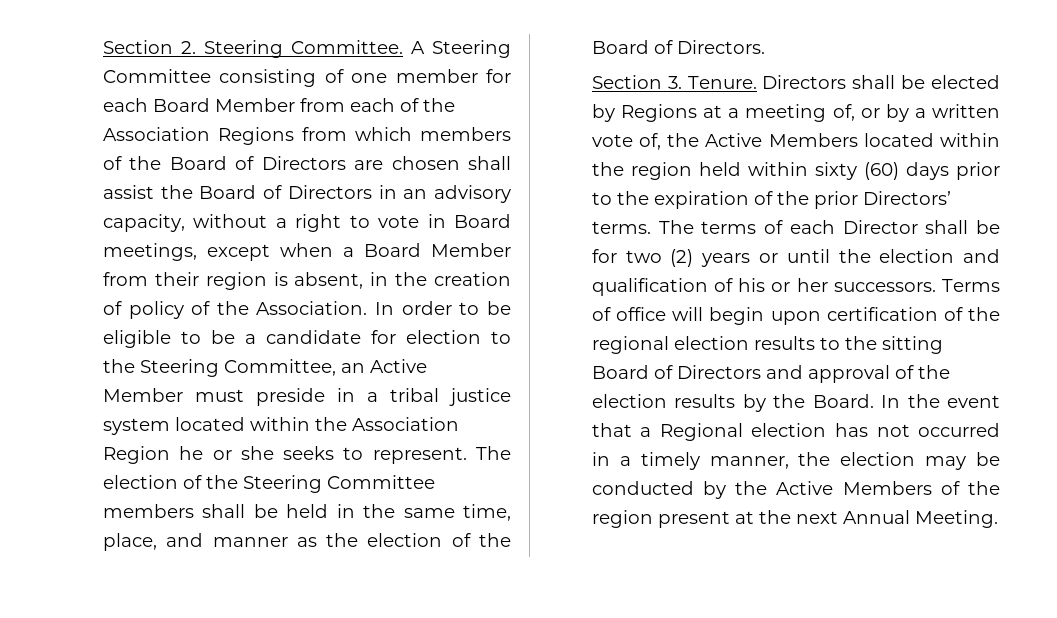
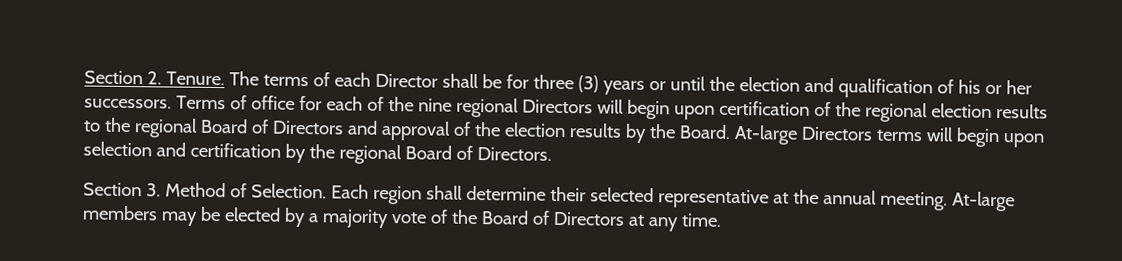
[203,40,511,58] [102,69,512,87] [102,98,455,112] [102,127,512,145] [102,156,511,170] [102,185,512,203] [102,214,511,232] [102,243,511,261] [102,272,511,290] [102,301,512,319] [102,330,511,348] [102,359,427,377] [102,388,511,406] [102,417,459,435] [102,446,512,464] [102,475,435,493] [102,504,511,521] [102,533,512,551] [591,40,765,54] [591,75,1000,89] [591,104,1001,122] [591,133,1000,150] [591,162,1000,180] [591,191,951,209] [591,221,651,234] Steering Committee. A Steering Committee consisting of one member for each Board Member from each of the Association Regions from which members of the Board of Directors are chosen shall assist the Board of Directors in an advisory capacity, without a right to vote in Board meetings, except when a Board Member from their region is absent, in the creation of policy of the Association. In order to be eligible to be a candidate for election to the Steering Committee, an Active Member must preside in a tribal justice system located within the Association Region he or she seeks to represent. The election of the Steering Committee members shall be held in the same time, place, and manner as the election of the Board of Directors. // Section 3. Tenure. Directors shall be elected by Regions at a meeting of, or by a written vote of, the Active Members located within the region held within sixty (60) days prior to the expiration of the prior Directors’ terms. -> [165,71,225,86] Tenure.
[625,249,694,267] two (2) -> [532,74,599,93] three (3)
(667, 314) none -> [298,95,593,118] for each of the nine regional Directors
[881,336,943,354] sitting -> [133,118,198,138] regional
[881,394,1000,408] [591,423,1000,441] [591,452,1000,470] [591,481,1000,499] [591,510,998,528] In the event that a Regional election has not occurred in a timely manner, the election may be conducted by the Active Members of the region present at the next Annual Meeting. -> [733,124,1044,148] [82,141,552,165] [82,182,1015,212] [81,205,722,232] At-large Directors terms will begin upon selection and certification by the regional Board of Directors. // Section 3. Method of Selection. Each region shall determine their selected representative at the annual meeting. At-large members may be elected by a majority vote of the Board of Directors at any time.

